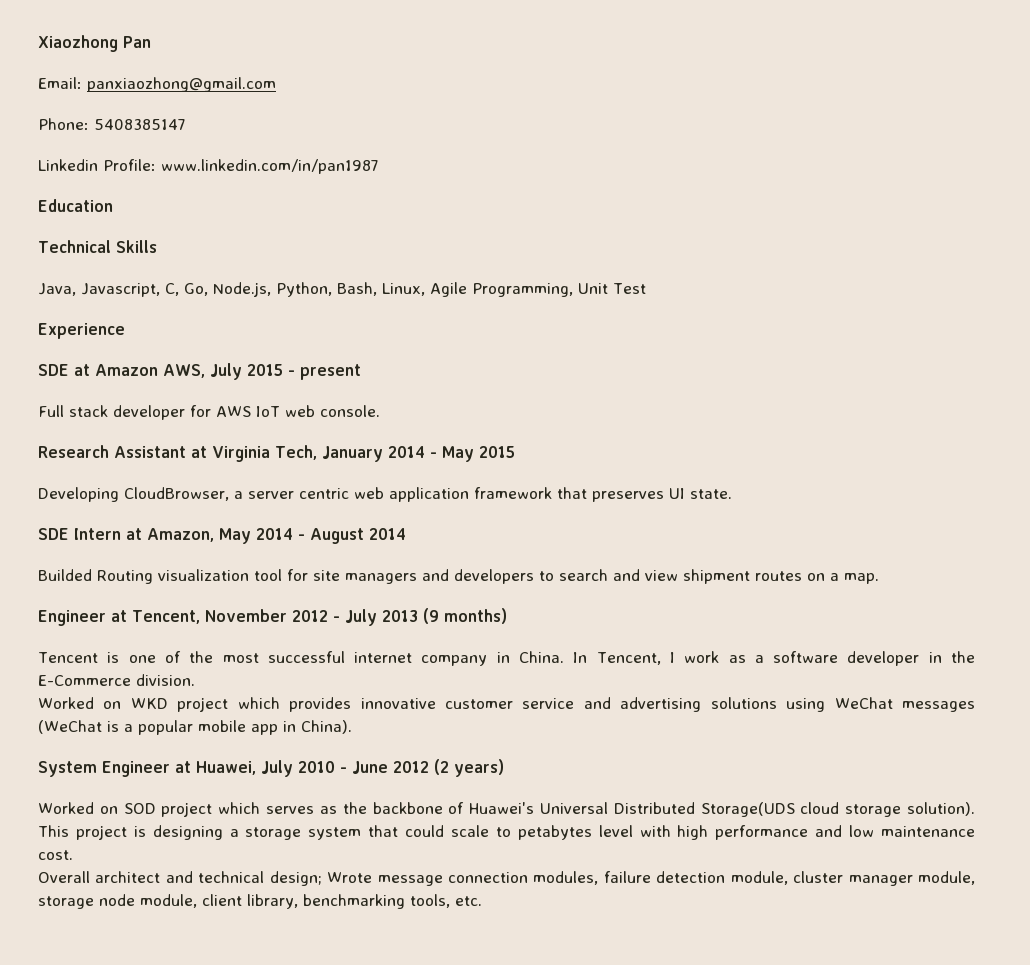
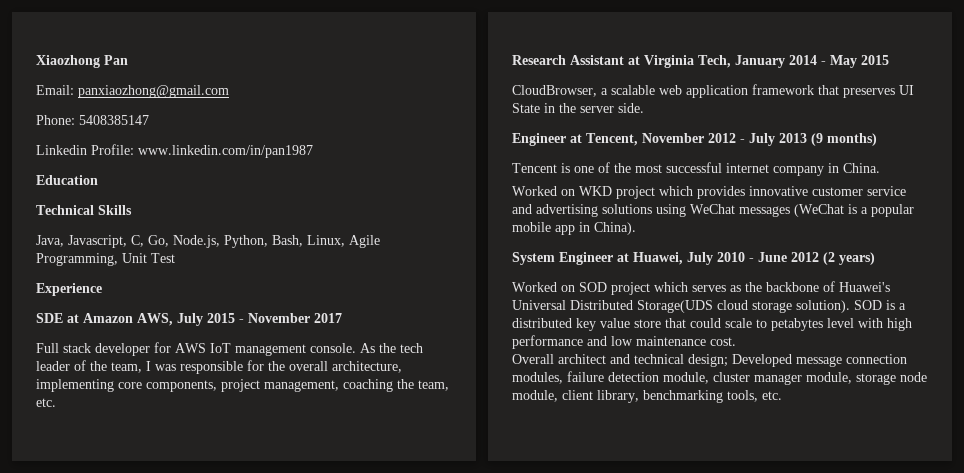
[300,364,361,380] present -> [248,313,342,323] November 2017
[285,405,315,417] web -> [235,344,306,356] management
(380, 411) none -> [360,343,423,353] [36,360,402,374] [36,379,449,392] [36,398,56,407] As the tech leader of the team, I was responsible for the overall architecture, implementing core components, project management, coaching the team, etc.
[38,487,119,502] Developing -> (889, 60) none
[248,488,349,499] server centric -> [611,85,655,95] scalable
[690,489,732,499] [38,528,406,544] [38,569,879,584] state. // SDE Intern at Amazon, May 2014 - August 2014 // Builded Routing visualization tool for site managers and developers to search and view shipment routes on a map. -> [512,103,644,113] State in the server side.
[573,651,976,666] [38,674,195,686] In Tencent, I work as a software developer in the E-Commerce division. -> (880, 168) none
[38,825,362,840] This project is designing a storage system -> [854,300,906,310] [512,318,661,331] SOD is a distributed key value store
[327,872,373,883] Wrote -> [732,354,792,367] Developed

